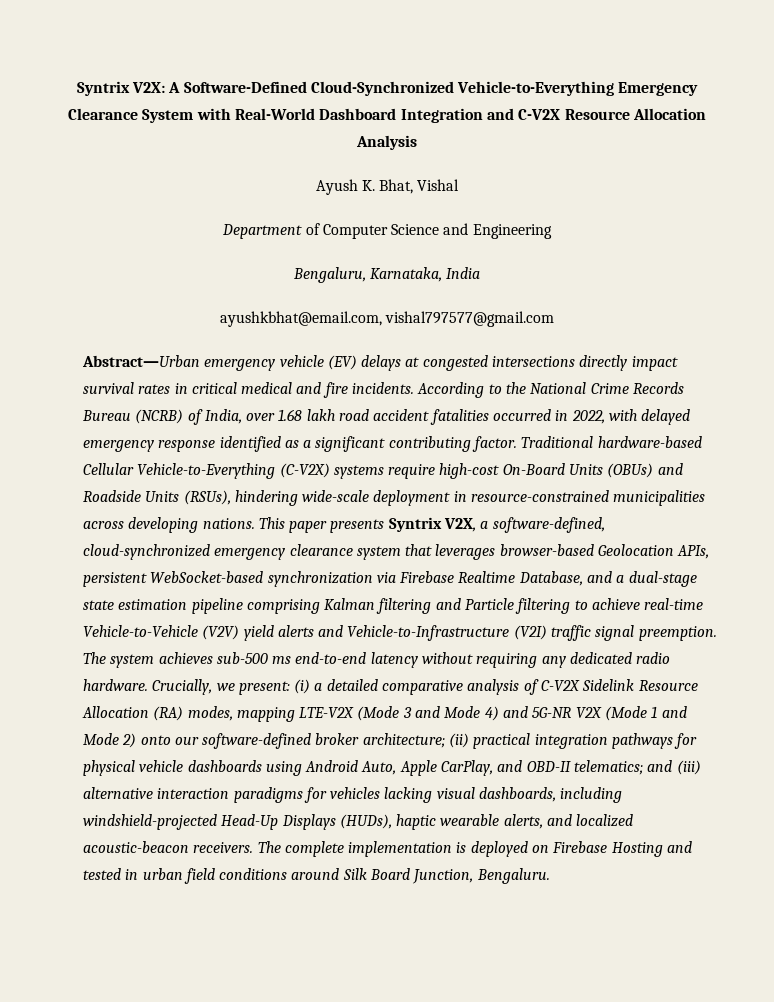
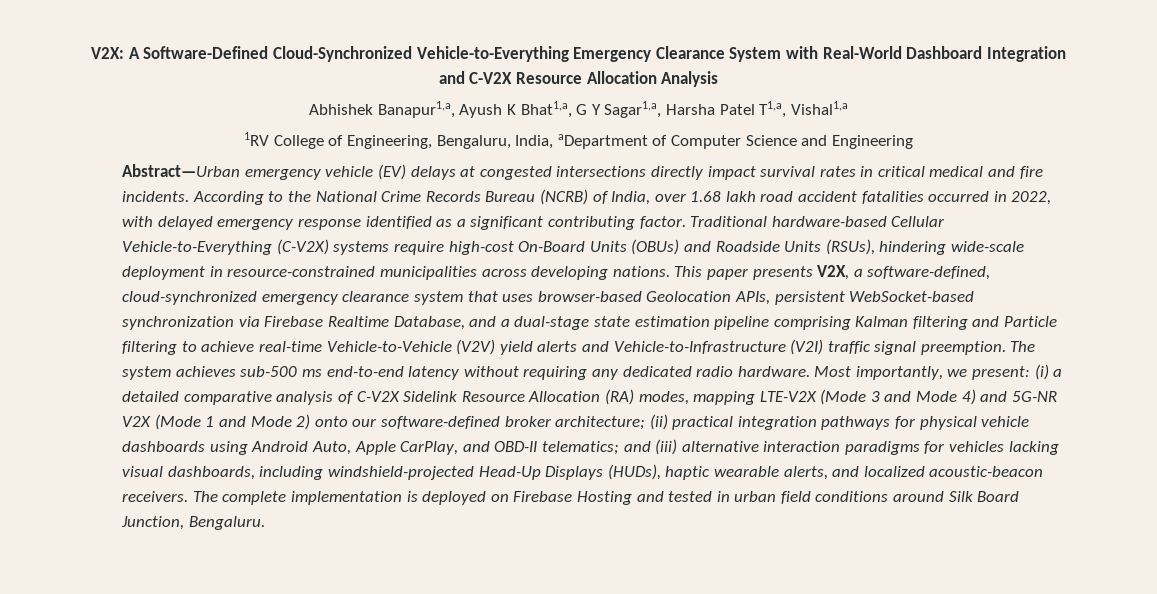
[76,81,130,96] Syntrix -> (91, 53) none
[315,179,460,195] [222,224,303,239] Ayush K. Bhat, Vishal // Department -> [309,101,848,118] [244,132,648,149] Abhishek Banapur1,a, Ayush K Bhat1,a, G Y Sagar1,a, Harsha Patel T1,a, Vishal1,a // 1RV College of Engineering, Bengaluru, India, aDepartment
[292,267,481,283] [219,311,555,327] // Bengaluru, Karnataka, India // ayushkbhat@email.com, vishal797577@gmail.com -> (913, 142) none
[388,517,442,532] Syntrix -> (813, 273) none
[435,544,496,560] leverages -> [502,294,534,302] uses
[152,679,213,695] Crucially, -> [814,366,943,380] Most importantly,

